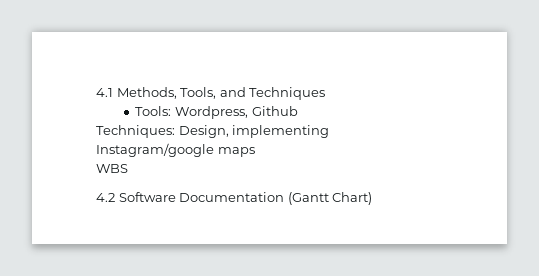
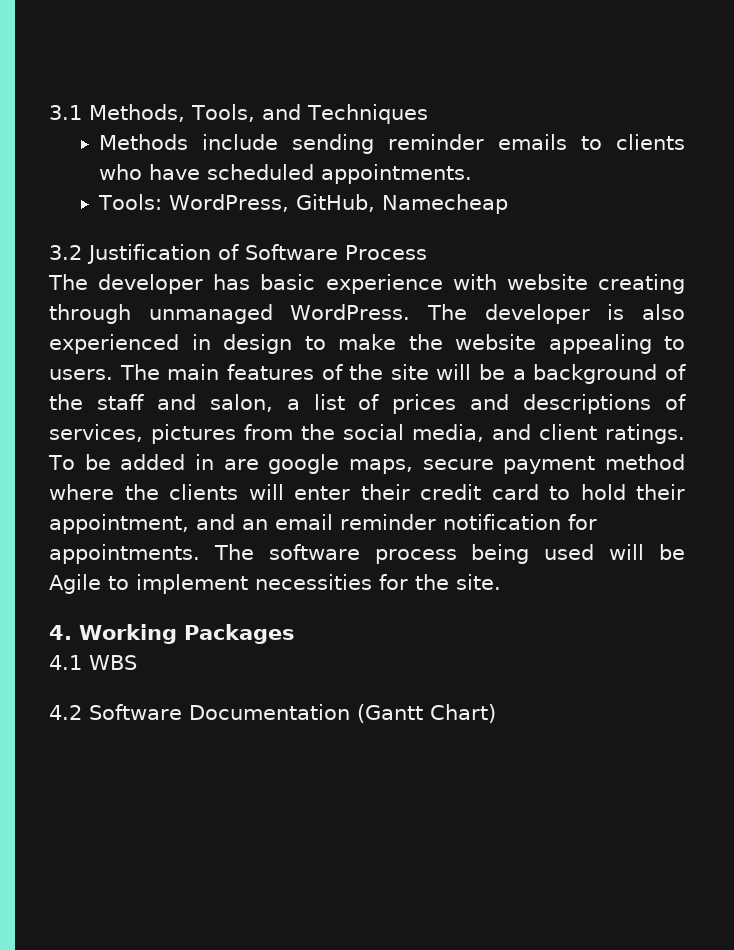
[96,88,113,97] 4.1 -> [49,105,82,120] 3.1
[135,106,298,119] [96,125,330,138] [96,143,255,157] Tools: Wordpress, Github // Techniques: Design, implementing Instagram/google maps // -> [99,134,685,154] [99,164,473,184] [98,194,508,214] [49,244,427,264] [48,274,685,294] [49,304,685,324] [49,334,685,354] [49,364,686,384] [49,394,686,414] [49,424,685,444] [48,454,685,474] [49,484,685,500] [49,514,597,534] [49,544,685,564] [49,574,501,594] [49,624,295,644] [49,655,82,670] Methods include sending reminder emails to clients who have scheduled appointments. // Tools: WordPress, GitHub, Namecheap // 3.2 Justification of Software Process // The developer has basic experience with website creating through unmanaged WordPress. The developer is also experienced in design to make the website appealing to users. The main features of the site will be a background of the staff and salon, a list of prices and descriptions of services, pictures from the social media, and client ratings. To be added in are google maps, secure payment method where the clients will enter their credit card to hold their appointment, and an email reminder notification for appointments. The software process being used will be Agile to implement necessities for the site. // 4. Working Packages // 4.1

